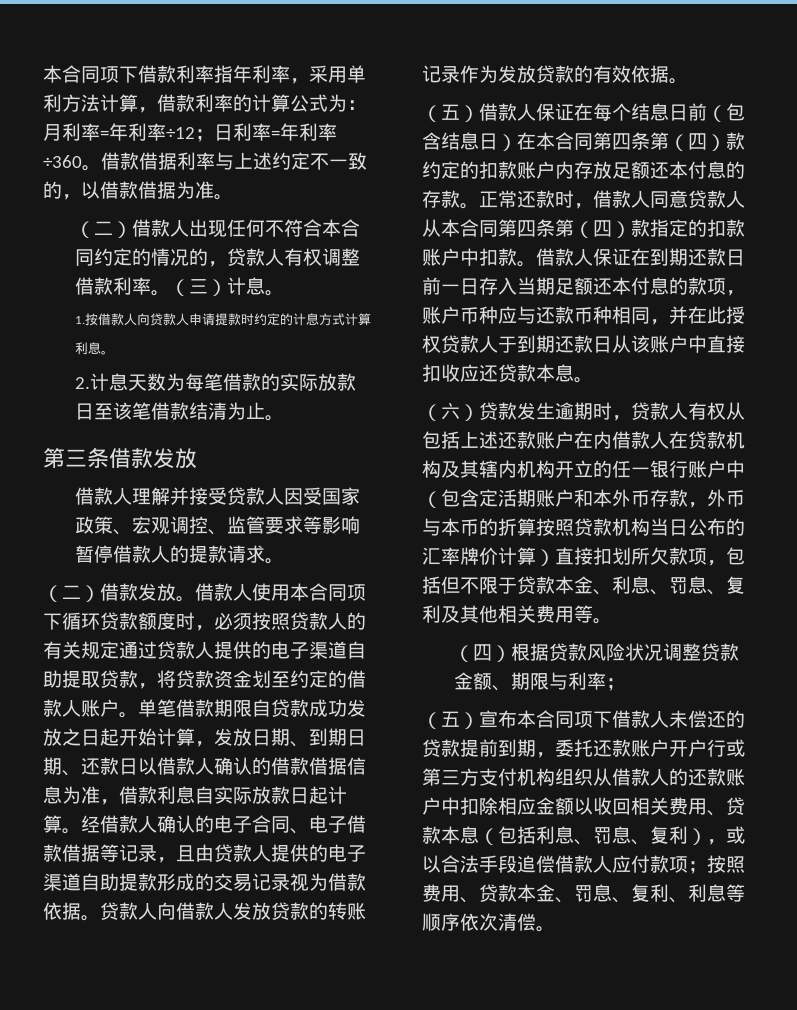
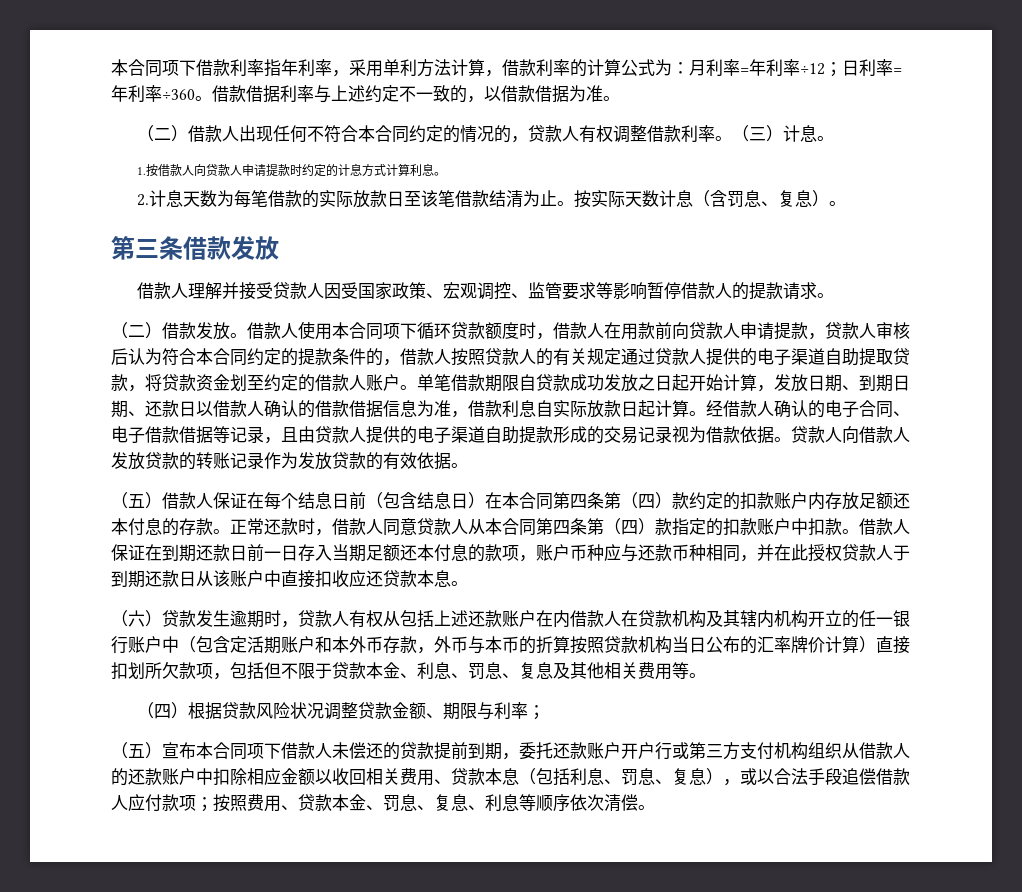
(285, 418) none -> [573,190,846,208] 按实际天数计息（含罚息、复息）。
[214,612,252,630] 必须 -> [553,322,910,340] [111,348,451,366] 借款人在用款前向贷款人申请提款，贷款人审核后认为符合本合同约定的提款条件的，借款人
[422,605,441,623] 利 -> [536,662,553,679] 息
[669,826,688,844] 利 -> [689,768,706,785] 息
[650,884,669,902] 利 -> [451,794,468,811] 息

